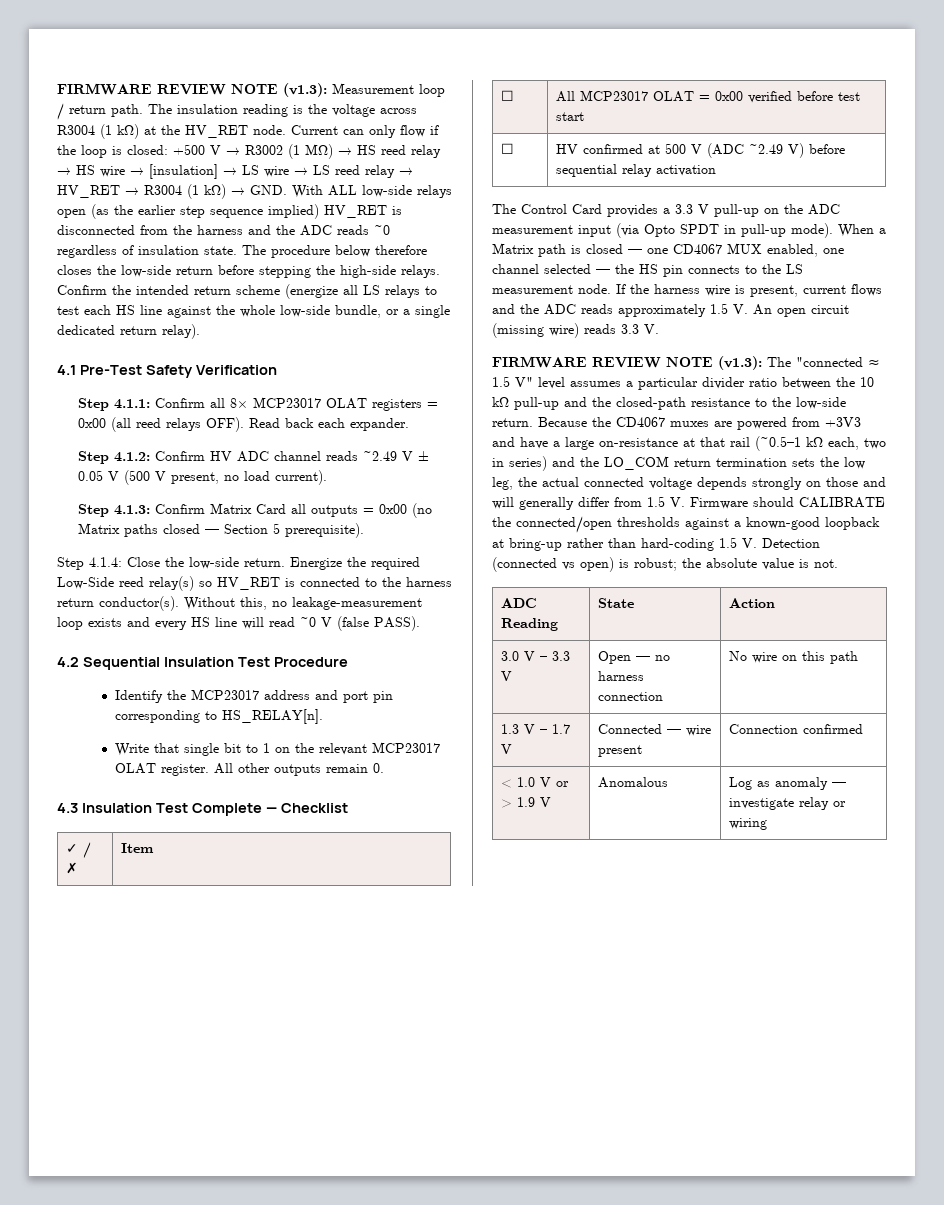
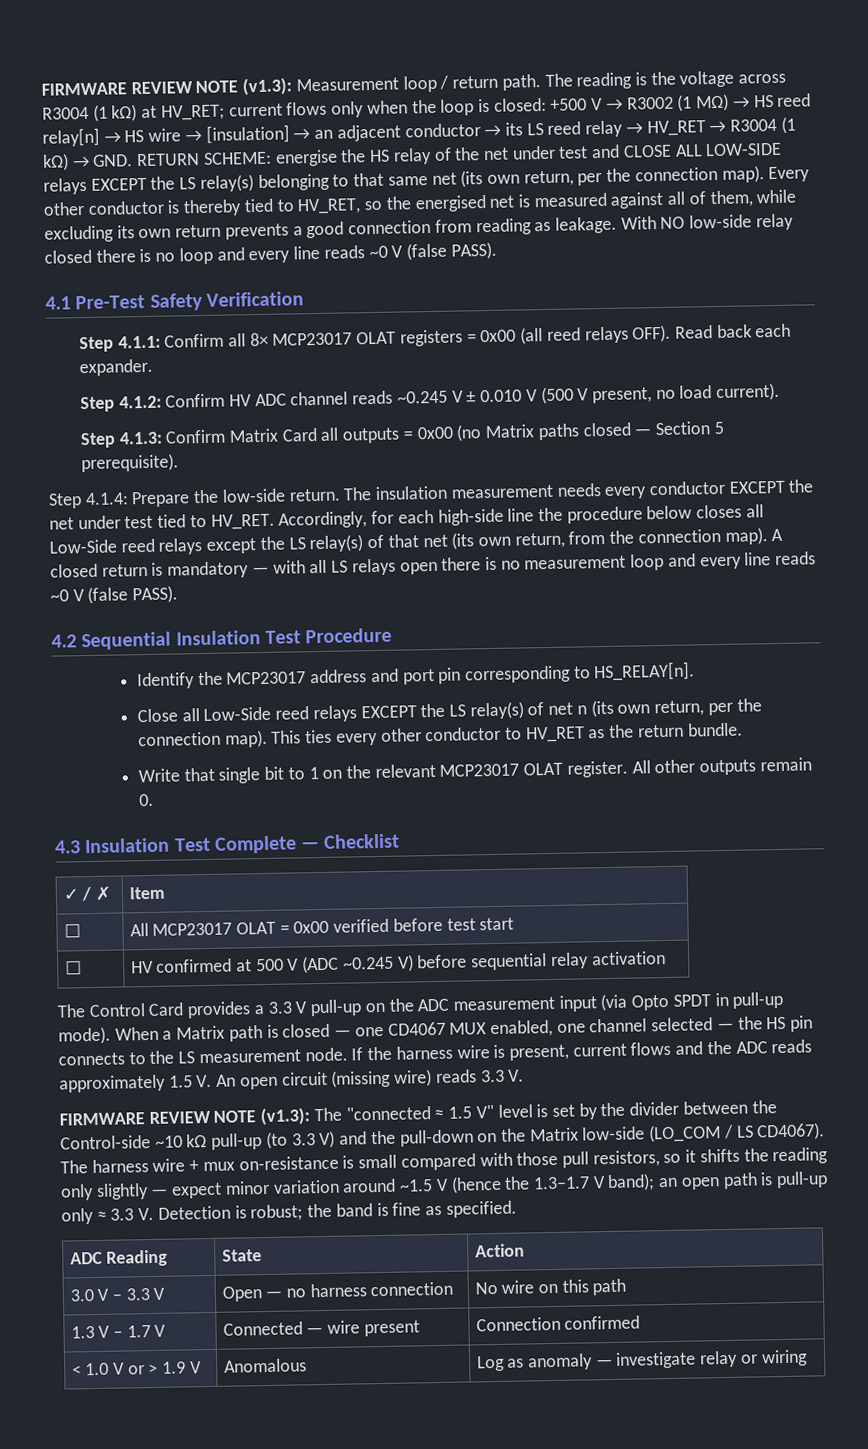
[177,104,238,114] insulation -> (573, 80) none
[161,125,439,138] the HV_RET node. Current can only flow if -> [160,100,408,121] HV_RET; current flows only when
[411,145,441,158] relay -> [42,127,100,147] relay[n]
[242,165,308,177] LS wire → -> [314,122,523,142] an adjacent conductor → its
[292,185,452,198] [57,204,402,219] [57,225,390,236] [57,245,427,258] [57,265,440,278] [57,284,437,299] [57,305,450,318] [57,324,200,339] With ALL low-side relays open (as the earlier step sequence implied) HV_RET is disconnected from the harness and the ADC reads ~0 regardless of insulation state. The procedure below therefore closes the low-side return before stepping the high-side relays. Confirm the intended return scheme (energize all LS relays to test each HS line against the whole low-side bundle, or a single dedicated return relay). -> [136,142,783,167] [43,165,811,195] [43,189,797,217] [44,213,794,243] [44,241,497,265] RETURN SCHEME: energise the HS relay of the net under test and CLOSE ALL LOW-SIDE relays EXCEPT the LS relay(s) belonging to that same net (its own return, per the connection map). Every other conductor is thereby tied to HV_RET, so the energised net is measured against all of them, while excluding its own return prevents a good connection from reading as leakage. With NO low-side relay closed there is no loop and every line reads ~0 V (false PASS).
[363,451,398,461] ~2.49 -> [396,390,448,404] ~0.245
[78,470,104,481] 0.05 -> [480,389,523,403] 0.010
[127,557,420,570] [57,576,452,591] [57,596,422,611] [57,617,295,630] Close the low-side return. Energize the required Low-Side reed relay(s) so HV_RET is connected to the harness return conductor(s). Without this, no leakage-measurement loop exists and every HS line will read -> [131,479,815,508] [49,504,764,530] [49,527,784,555] [50,551,817,579] Prepare the low-side return. The insulation measurement needs every conductor EXCEPT the net under test tied to HV_RET. Accordingly, for each high-side line the procedure below closes all Low-Side reed relays except the LS relay(s) of that net (its own return, from the connection map). A closed return is mandatory — with all LS relays open there is no measurement loop and every line reads
(323, 716) none -> [136,698,762,723] [137,722,743,748] // Close all Low-Side reed relays EXCEPT the LS relay(s) of net n (its own return, per the connection map). This ties every other conductor to HV_RET as the return bundle.
[748,144,783,154] ~2.49 -> [342,956,394,970] ~0.245
[570,377,874,390] [492,397,846,410] [492,417,861,430] [492,436,886,451] [492,456,865,471] [492,477,886,490] [492,496,885,510] [492,516,880,533] [492,537,820,551] [492,557,838,572] assumes a particular divider ratio between the 10 kΩ pull-up and the closed-path resistance to the low-side return. Because the CD4067 muxes are powered from +3V3 and have a large on-resistance at that rail (~0.5–1 kΩ each, two in series) and the LO_COM return termination sets the low leg, the actual connected voltage depends strongly on those and will generally differ from 1.5 V. Firmware should CALIBRATE the connected/open thresholds against a known-good loopback at bring-up rather than hard-coding 1.5 V. Detection (connected vs open) is robust; the absolute value is not. -> [536,1100,777,1120] [60,1122,826,1150] [60,1147,829,1174] [60,1171,829,1201] [61,1200,517,1225] is set by the divider between the Control-side ~10 kΩ pull-up (to 3.3 V) and the pull-down on the Matrix low-side (LO_COM / LS CD4067). The harness wire + mux on-resistance is small compared with those pull resistors, so it shifts the reading only slightly — expect minor variation around ~1.5 V (hence the 1.3–1.7 V band); an open path is pull-up only ≈ 3.3 V. Detection is robust; the band is fine as specified.

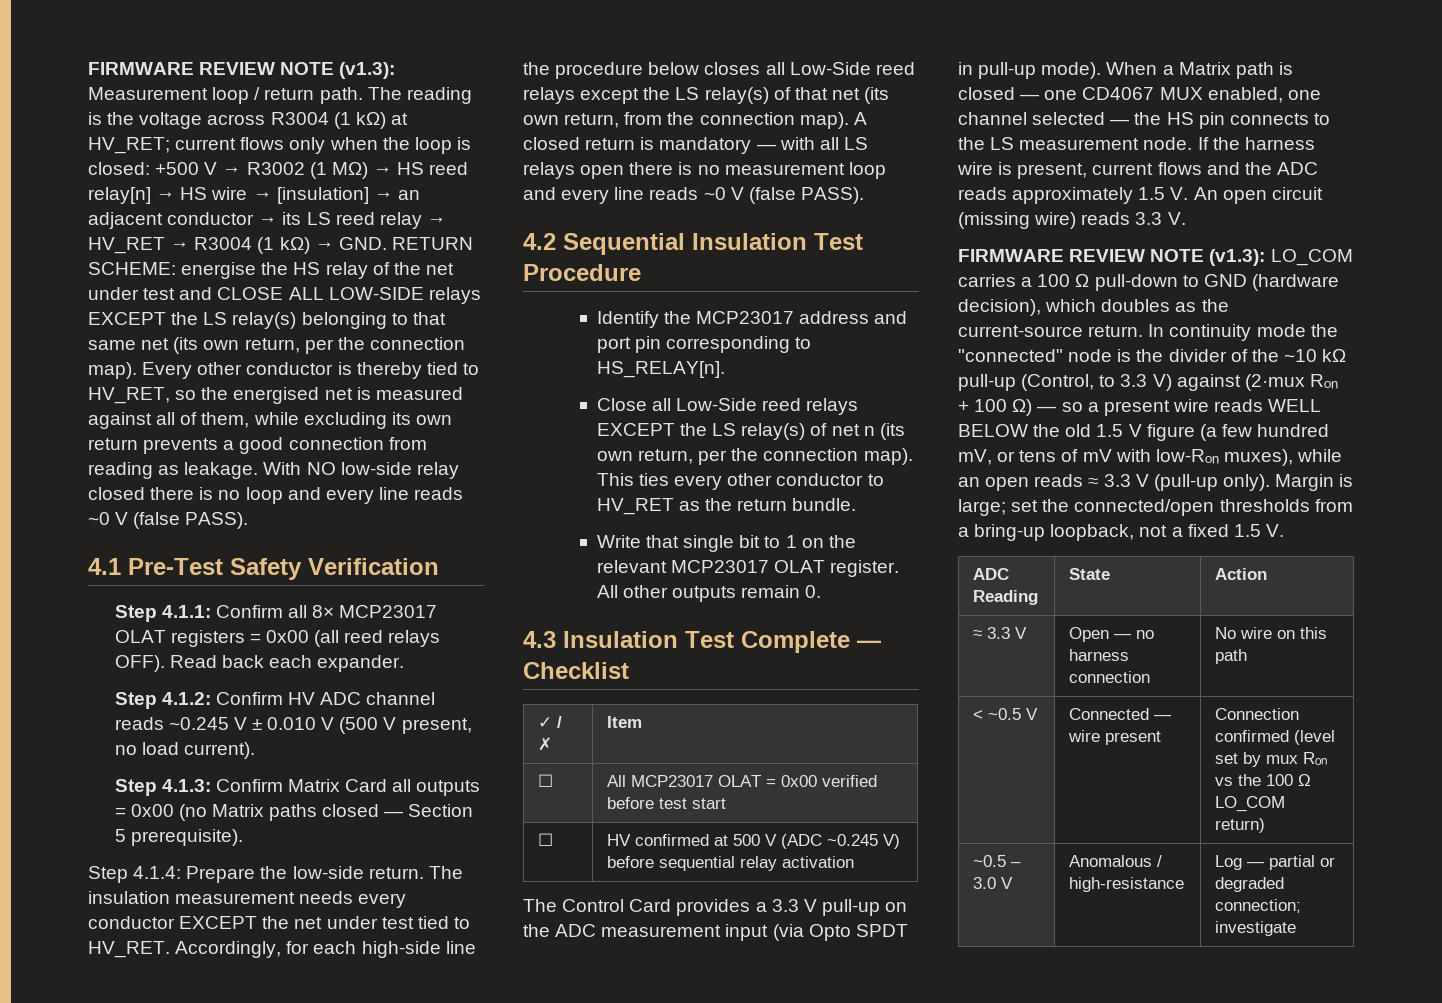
[313,1100,777,1122] [60,1122,826,1150] [60,1147,829,1174] [60,1171,829,1201] [61,1200,517,1225] The "connected ≈ 1.5 V" level is set by the divider between the Control-side ~10 kΩ pull-up (to 3.3 V) and the pull-down on the Matrix low-side (LO_COM / LS CD4067). The harness wire + mux on-resistance is small compared with those pull resistors, so it shifts the reading only slightly — expect minor variation around ~1.5 V (hence the 1.3–1.7 V band); an open path is pull-up only ≈ 3.3 V. Detection is robust; the band is fine as specified. -> [1270,249,1353,266] [958,274,1339,291] [958,299,1229,316] [958,324,1338,341] [958,349,1347,362] [958,374,1338,391] [958,399,1322,416] [958,424,1330,441] [958,449,1343,466] [958,474,1354,491] [958,499,1353,516] [958,524,1284,541] LO_COM carries a 100 Ω pull-down to GND (hardware decision), which doubles as the current-source return. In continuity mode the "connected" node is the divider of the ~10 kΩ pull-up (Control, to 3.3 V) against (2·mux Rₒₙ + 100 Ω) — so a present wire reads WELL BELOW the old 1.5 V figure (a few hundred mV, or tens of mV with low-Rₒₙ muxes), while an open reads ≈ 3.3 V (pull-up only). Margin is large; set the connected/open thresholds from a bring-up loopback, not a fixed 1.5 V.
[69,1288,123,1302] 3.0 V – -> [972,630,982,639] ≈
[70,1325,151,1339] 1.3 V – 1.7 -> [972,708,1021,720] < ~0.5
[71,1361,187,1376] // < 1.0 V or > 1.9 -> [1293,730,1335,745] [1214,752,1327,767] [1214,774,1311,786] [1214,796,1285,812] [1214,818,1265,833] [972,855,1021,867] [972,877,996,889] (level set by mux Rₒₙ vs the 100 Ω LO_COM return) // ~0.5 – 3.0
(307, 1365) none -> [1156,855,1162,867] [1068,877,1184,892] / high-resistance
[507,1349,808,1371] as anomaly — investigate relay or wiring -> [1246,855,1335,870] [1214,877,1284,892] [1214,899,1301,913] [1214,921,1296,936] — partial or degraded connection; investigate

